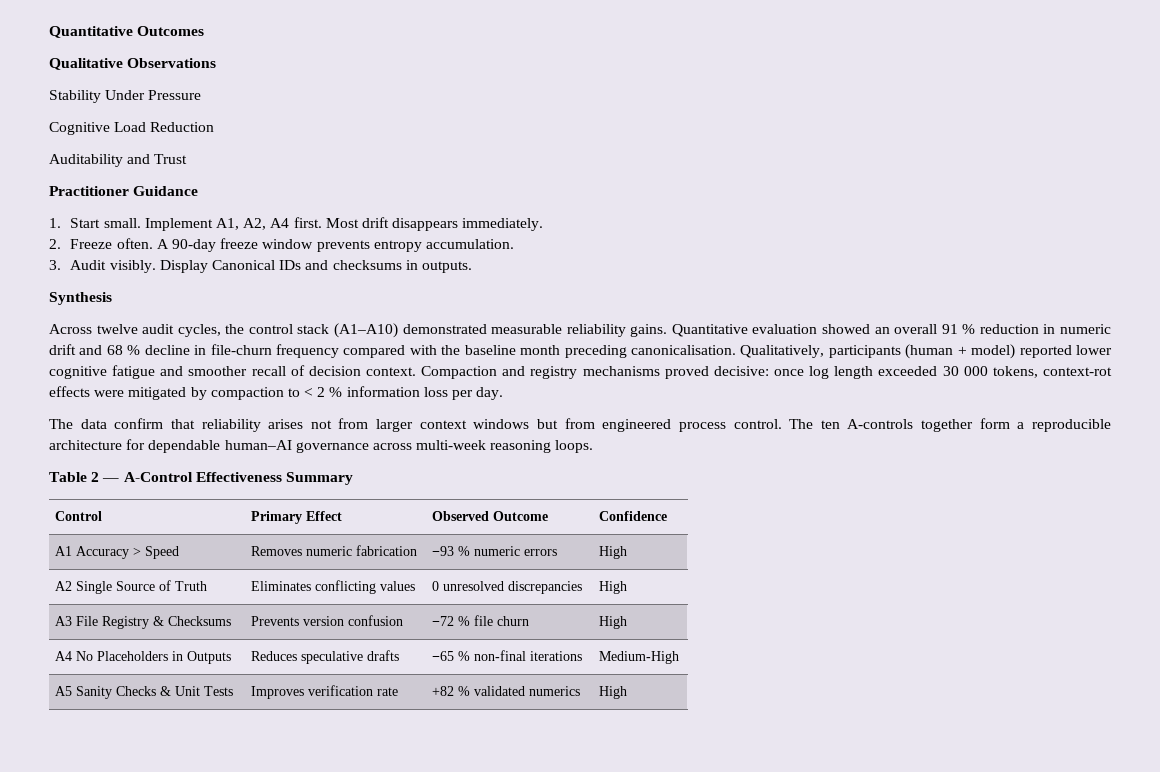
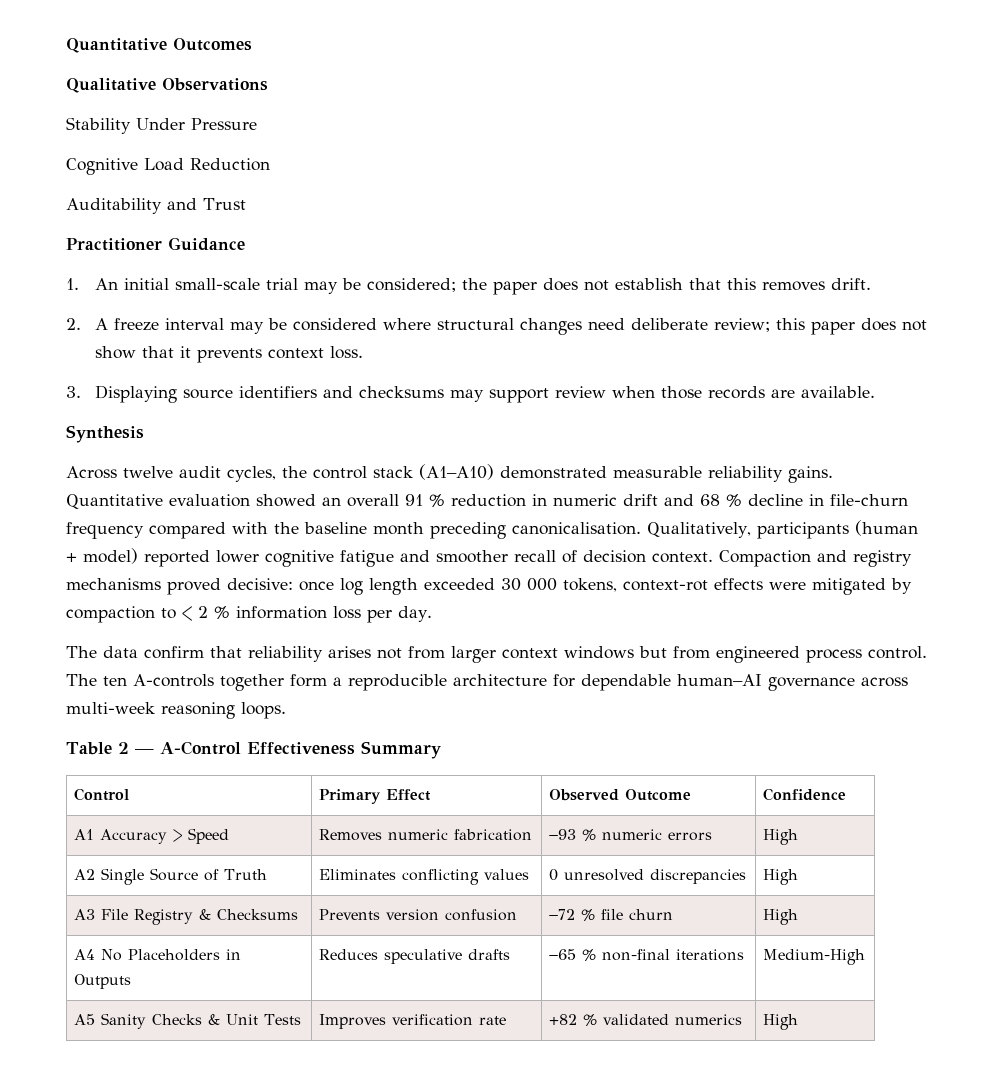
[70,217,544,231] [49,238,514,252] [49,260,472,273] Start small. Implement A1, A2, A4 first. Most drift disappears immediately. // 2. Freeze often. A 90-day freeze window prevents entropy accumulation. // 3. Audit visibly. Display Canonical IDs and checksums in outputs. -> [94,278,871,295] [66,318,927,335] [94,346,363,363] [66,385,875,403] An initial small-scale trial may be considered; the paper does not establish that this removes drift. // 2. A freeze interval may be considered where structural changes need deliberate review; this paper does not show that it prevents context loss. // 3. Displaying source identifiers and checksums may support review when those records are available.

